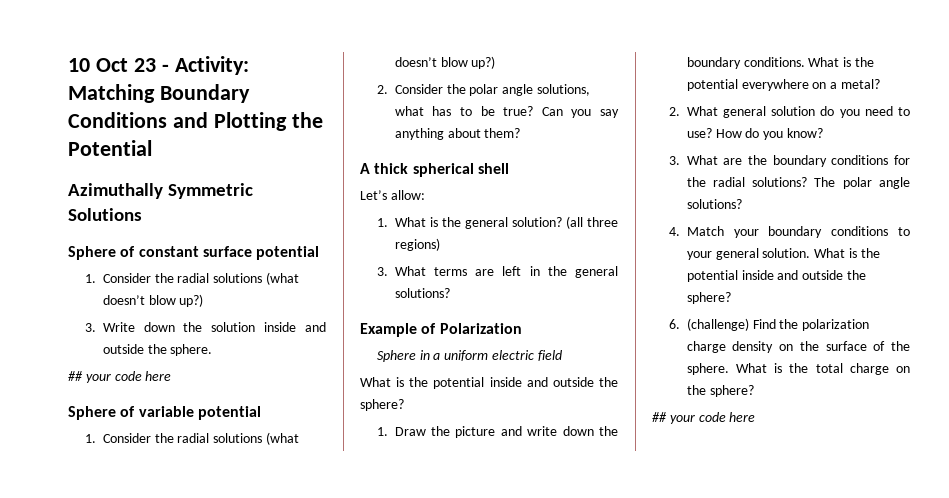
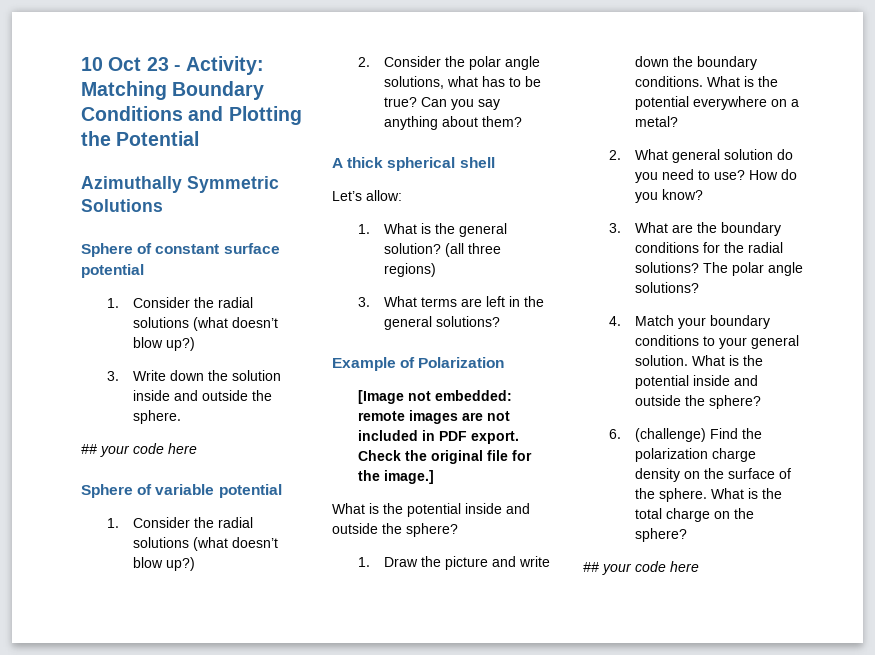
[376,350,562,362] Sphere in a uniform electric field -> [358,390,513,404] [358,410,511,424] [358,430,520,444] [358,450,533,464] [358,470,435,484] [Image not embedded: remote images are not included in PDF export. Check the original file for the image.]

